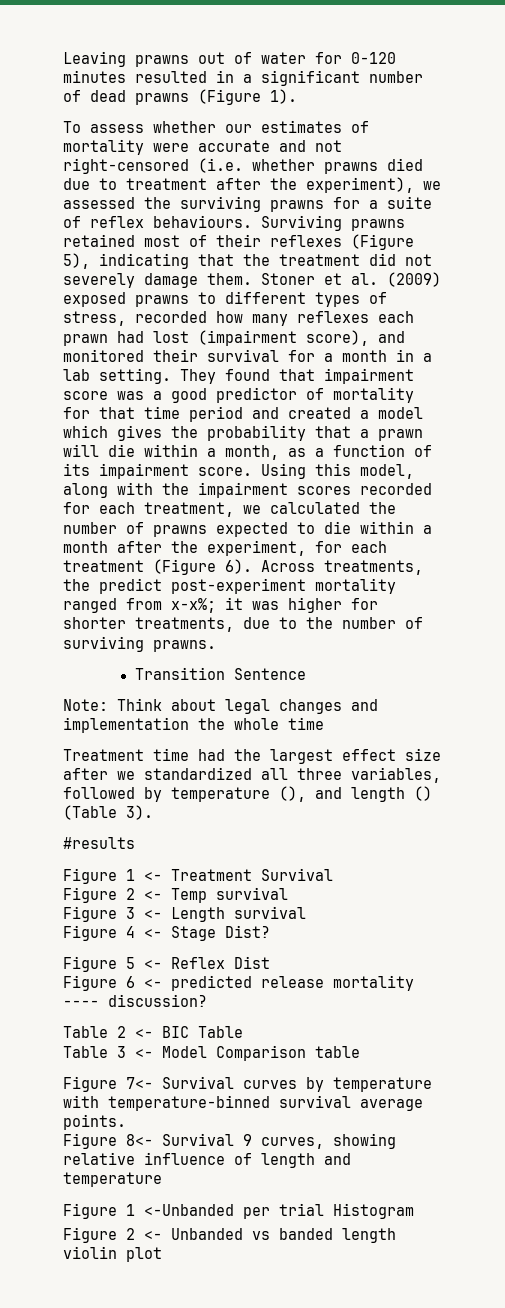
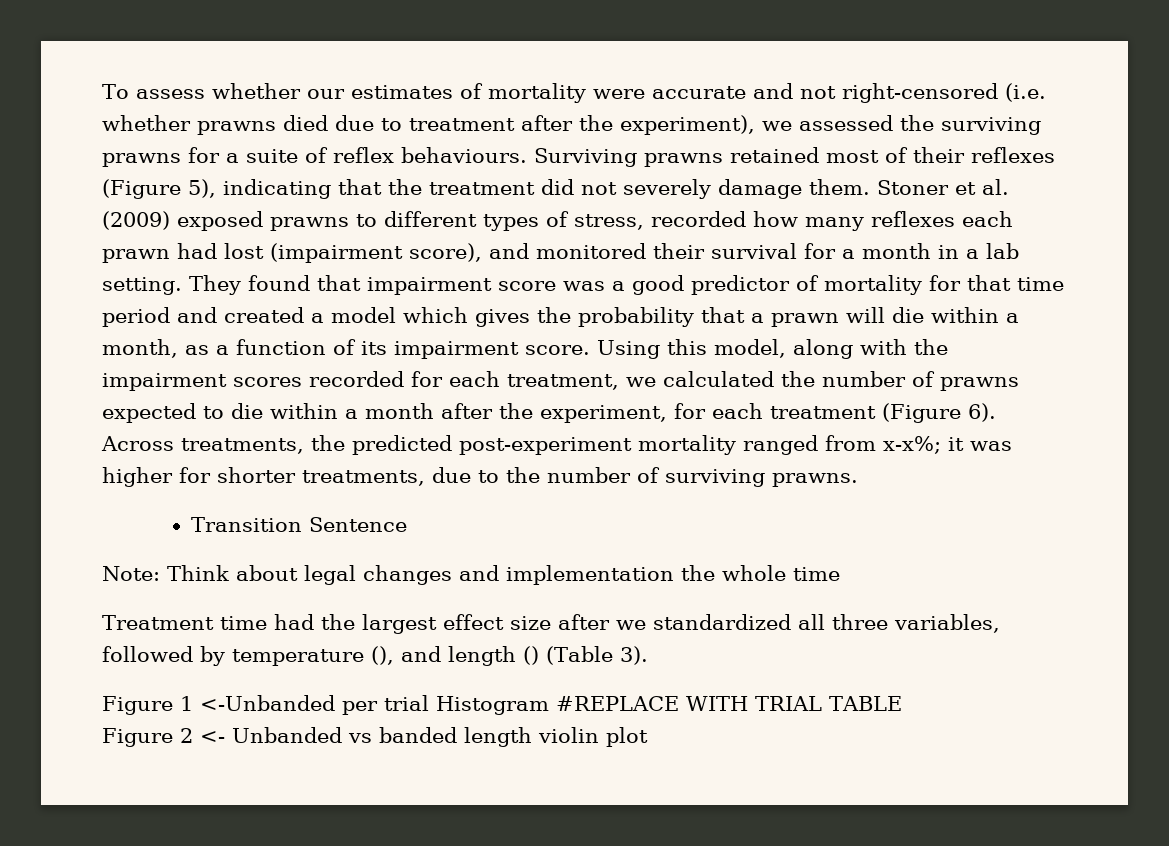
[63,51,396,67] [63,70,423,86] [63,89,297,105] Leaving prawns out of water for 0-120 minutes resulted in a significant number of dead prawns (Figure 1). // -> (102, 91) none
[99,578,162,594] predict -> [352,435,452,455] predicted
[63,837,135,849] [63,868,333,884] [63,887,288,903] [63,906,306,922] [63,925,270,941] [63,956,270,972] [63,975,414,991] [63,994,207,1007] [63,1026,243,1038] [63,1045,360,1061] [63,1076,432,1092] [63,1095,423,1111] [63,1114,126,1130] [63,1133,396,1149] [63,1152,351,1168] [63,1172,162,1187] // #results // Figure 1 <- Treatment Survival // Figure 2 <- Temp survival // Figure 3 <- Length survival // Figure 4 <- Stage Dist? // Figure 5 <- Reflex Dist // Figure 6 <- predicted release mortality ---- discussion? // Table 2 <- BIC Table // Table 3 <- Model Comparison table // Figure 7<- Survival curves by temperature with temperature-binned survival average points. // Figure 8<- Survival 9 curves, showing relative influence of length and temperature -> (648, 655) none
(414, 1211) none -> [556,696,902,711] #REPLACE WITH TRIAL TABLE

